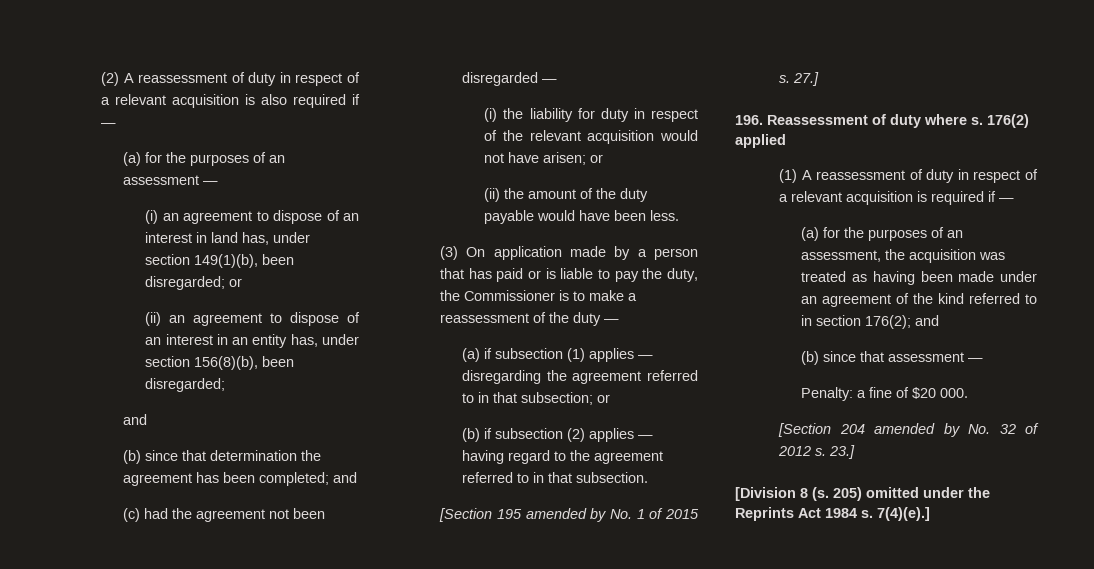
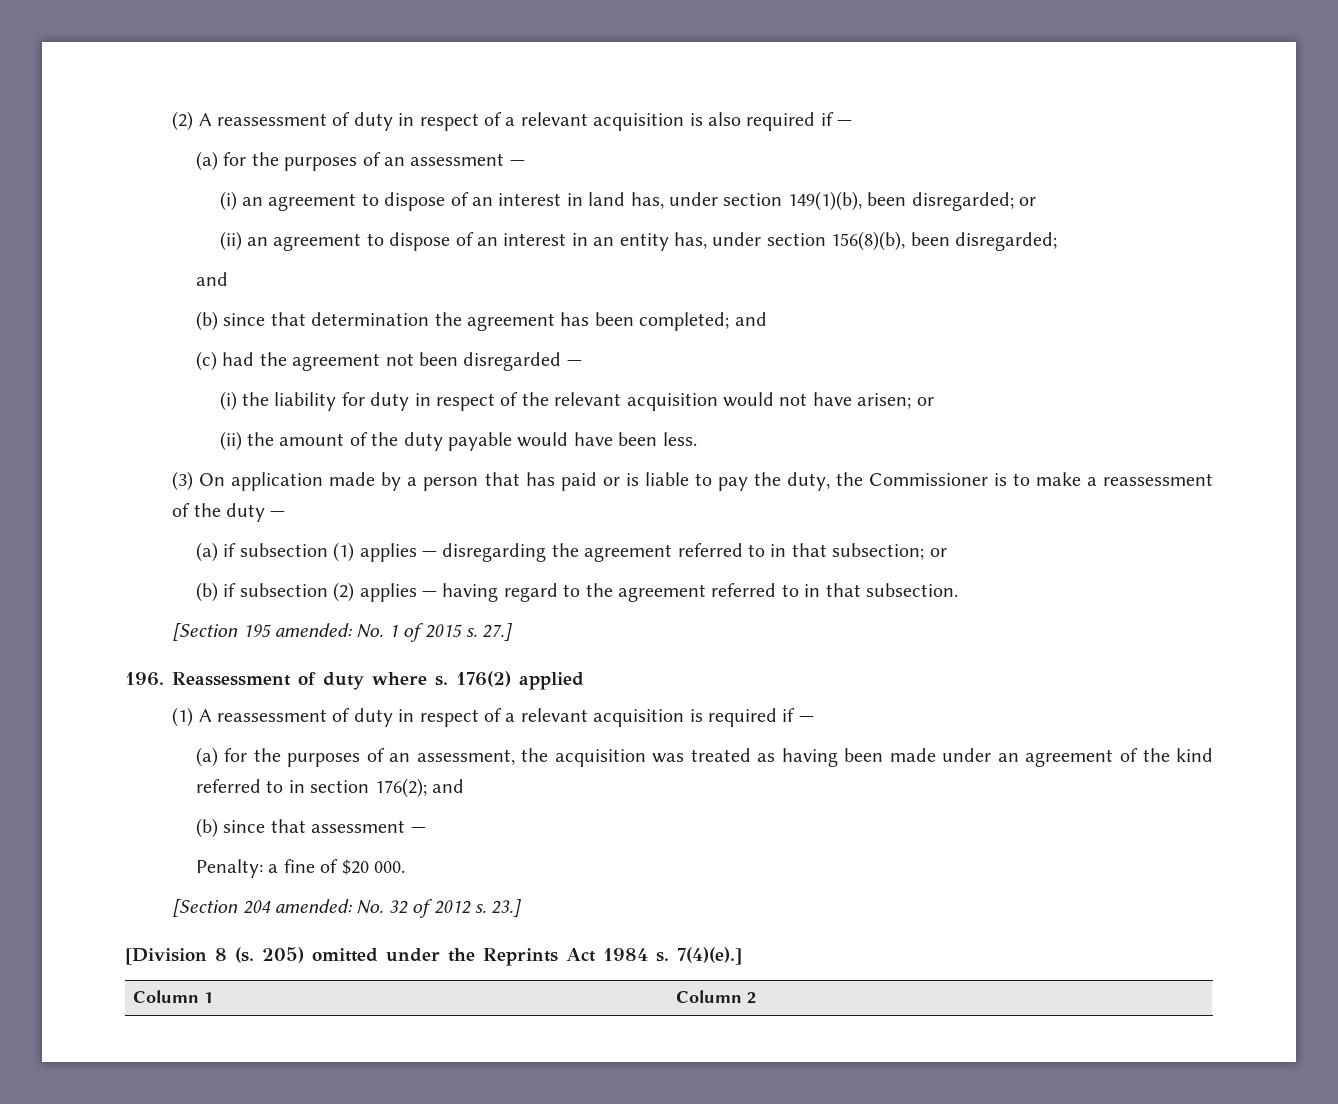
[525,508,607,522] amended by -> [275,623,353,637] amended:
[874,423,960,437] amended by -> [275,899,353,913] amended:
(930, 514) none -> [133,990,214,1003] [676,990,757,1004] // Column 1 | Column 2

